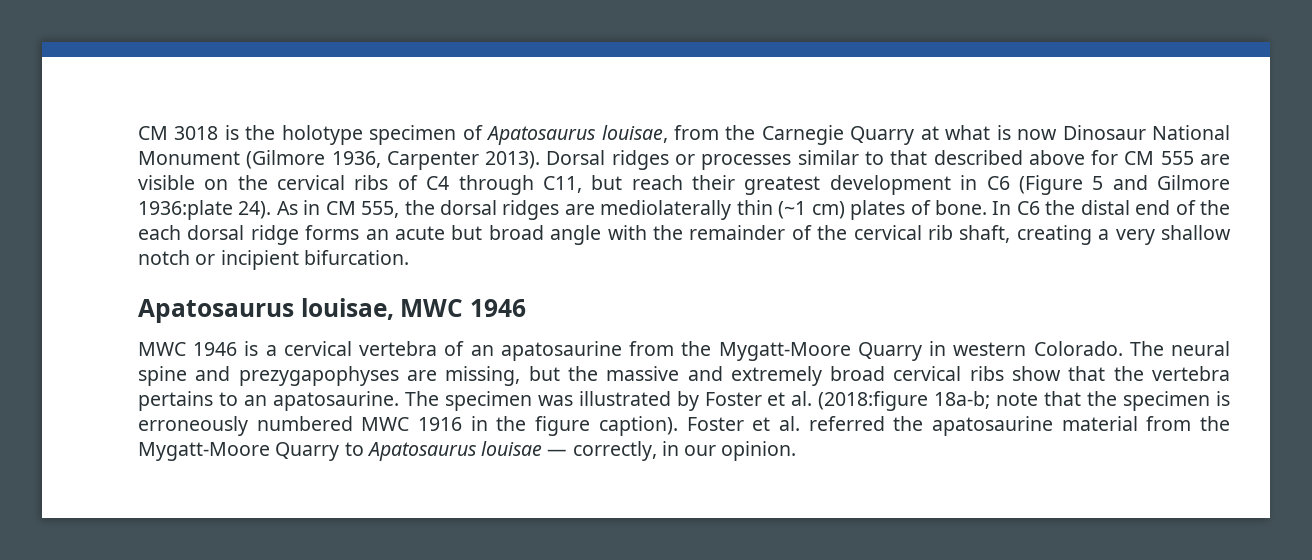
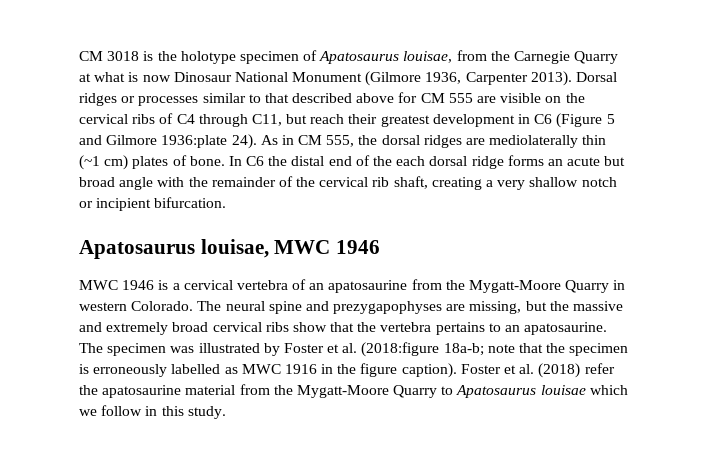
[256,416,353,431] numbered -> [171,364,238,374] labelled as
[808,416,885,431] referred -> [538,363,615,378] (2018) refer
[547,441,797,461] — correctly, in our opinion. -> [589,385,628,395] [79,405,226,419] which we follow in this study.

